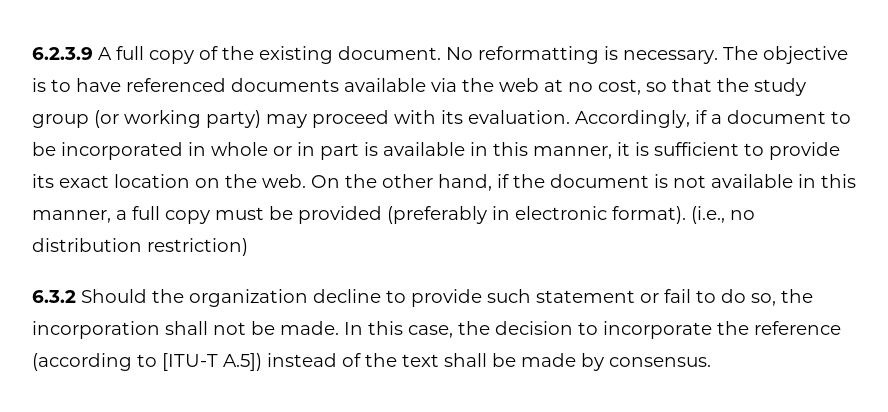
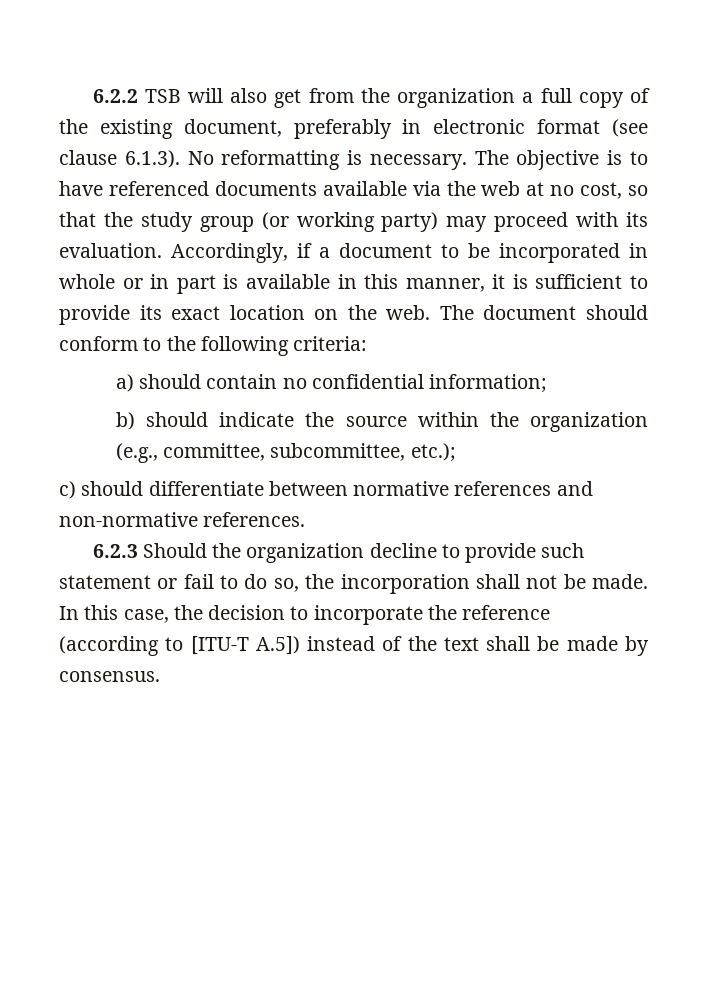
[32,47,112,60] 6.2.3.9 A -> [92,88,534,108] 6.2.2 TSB will also get from the organization a
[338,46,441,60] document. -> [183,119,648,139] [59,150,180,168] document, preferably in electronic format (see clause 6.1.3).
[311,174,856,191] [32,206,755,224] [32,238,248,256] [32,290,76,303] On the other hand, if the document is not available in this manner, a full copy must be provided (preferably in electronic format). (i.e., no distribution restriction) // 6.3.2 -> [439,305,648,320] [59,336,368,356] [115,374,548,393] [115,412,648,432] [115,443,456,463] [59,481,593,499] [59,512,306,527] [92,544,138,558] The document should conform to the following criteria: // a) should contain no confidential information; // b) should indicate the source within the organization (e.g., committee, subcommittee, etc.); // c) should differentiate between normative references and non-normative references. // 6.2.3

